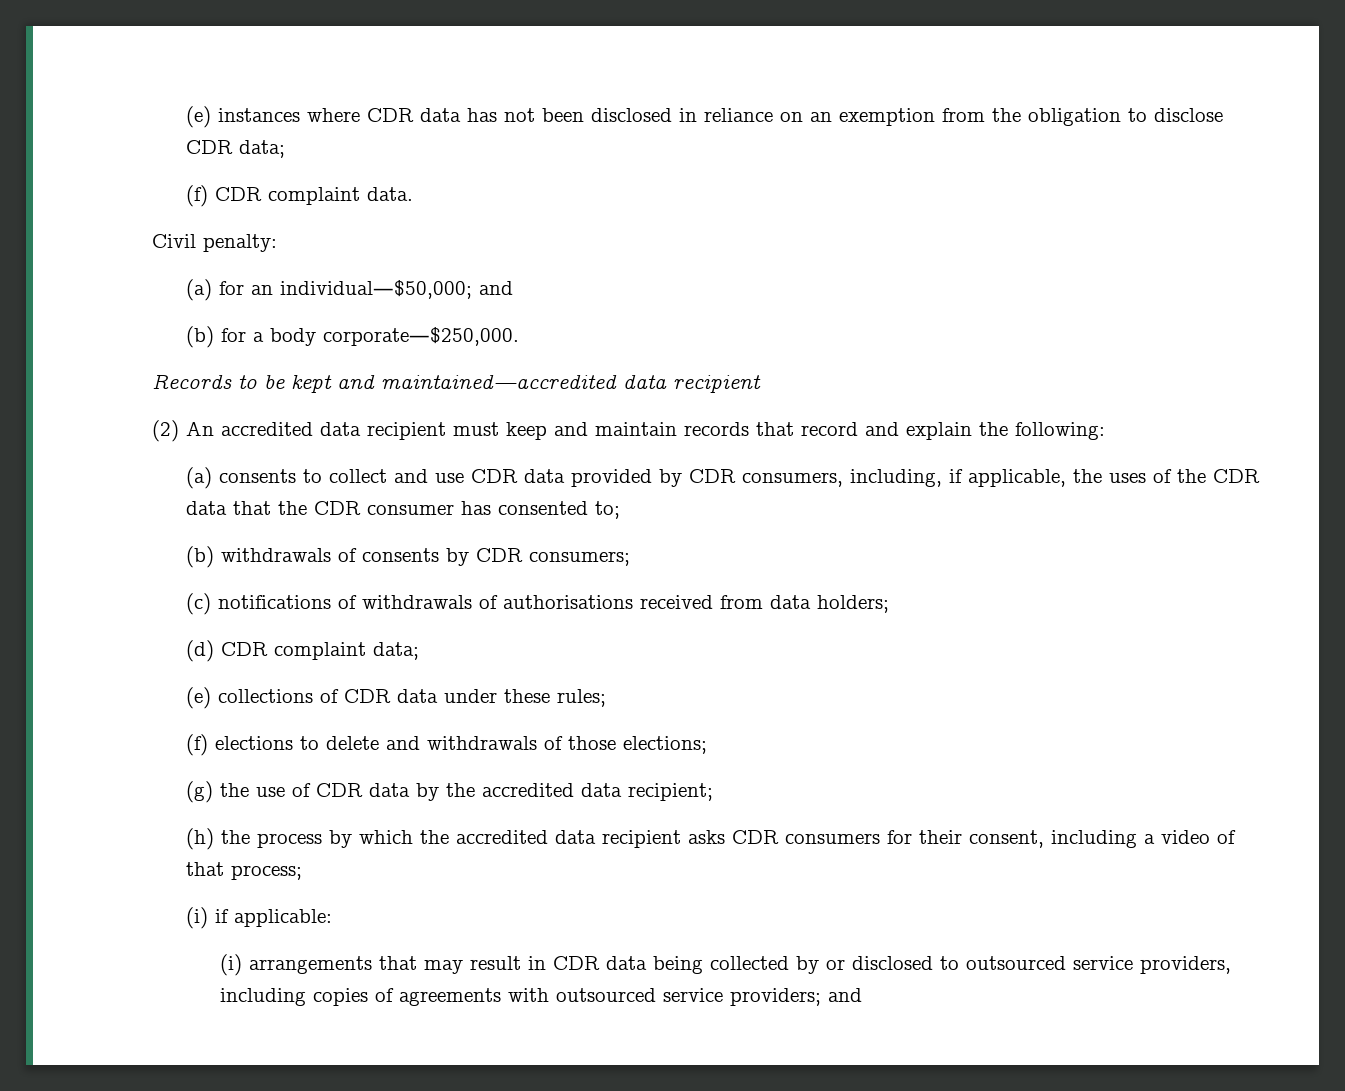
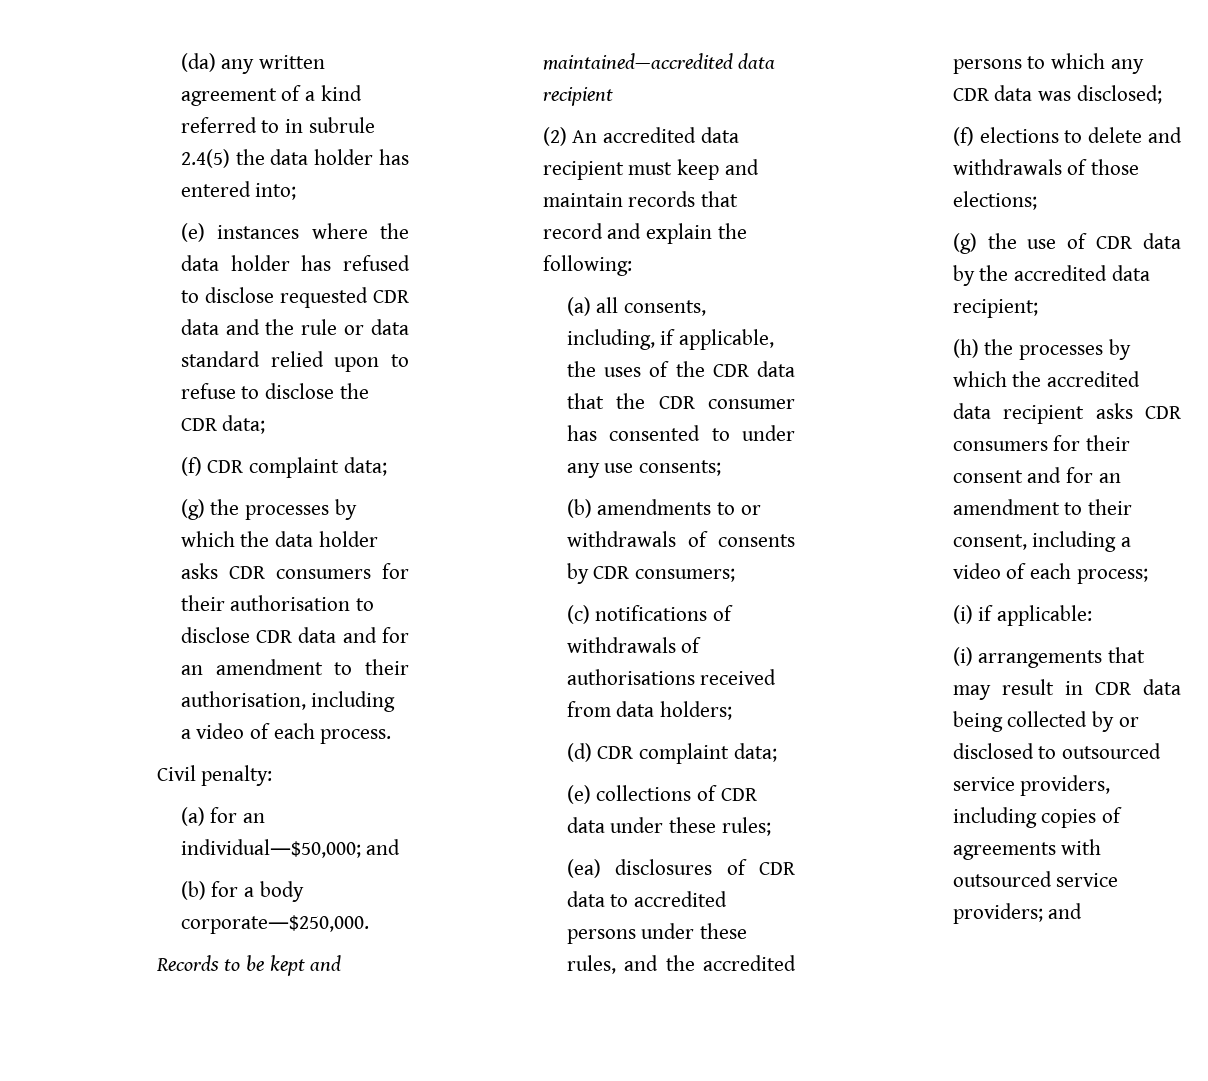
[185,106,1223,128] (e) instances where CDR data has not been disclosed in reliance on an exemption from the obligation to disclose -> [180,53,326,74] [180,85,362,106] [180,117,375,133] [180,149,409,168] [180,181,297,200] [180,223,409,242] [180,255,410,271] [180,287,410,308] [180,319,409,335] [180,351,409,372] [180,383,369,399] (da) any written agreement of a kind referred to in subrule 2.4(5) the data holder has entered into; // (e) instances where the data holder has refused to disclose requested CDR data and the rule or data standard relied upon to refuse to disclose the
[366,187,413,201] data. -> [343,457,387,476] [180,499,357,520] [180,531,378,547] [180,563,409,579] [180,595,375,611] [180,627,409,643] [180,659,409,675] [180,691,396,712] [180,723,392,744] data; // (g) the processes by which the data holder asks CDR consumers for their authorisation to disclose CDR data and for an amendment to their authorisation, including a video of each process.
[218,469,843,487] consents to collect and use CDR data provided by CDR consumers, -> [596,297,707,316] all consents,
[594,501,620,519] [185,546,214,568] to; // (b) -> [711,425,795,441] [566,460,722,478] [566,499,761,518] to under any use consents; // (b) amendments to or
(606, 698) none -> [566,859,796,878] [566,891,728,907] [566,923,748,944] [566,955,796,974] [952,53,1144,74] [952,85,1162,104] // (ea) disclosures of CDR data to accredited persons under these rules, and the accredited persons to which any CDR data was disclosed;
[256,833,322,848] process -> [1019,345,1104,360] processes
(962, 837) none -> [952,467,1121,483] [952,499,1133,515] consent and for an amendment to their
[185,862,224,876] that -> [1030,563,1072,579] each

